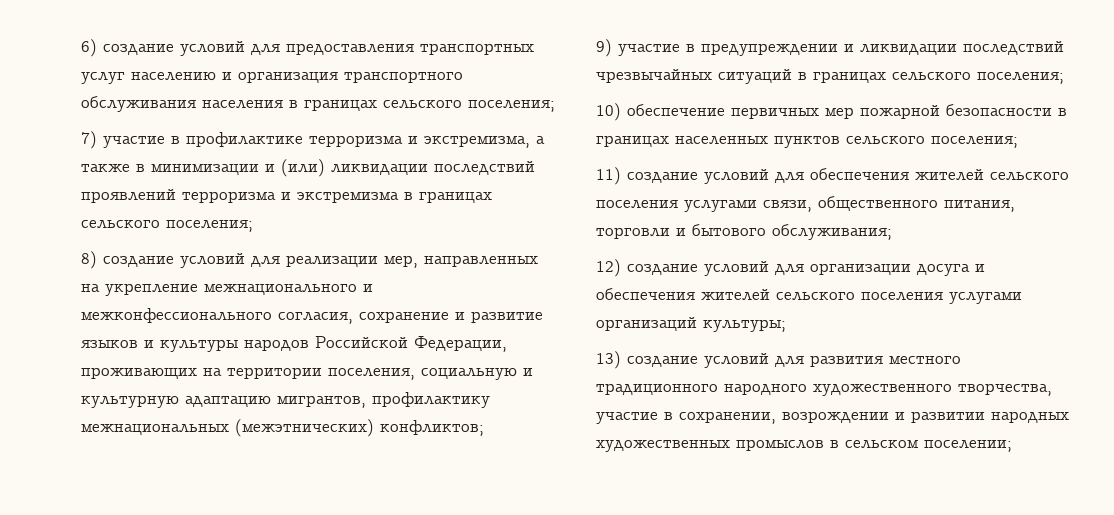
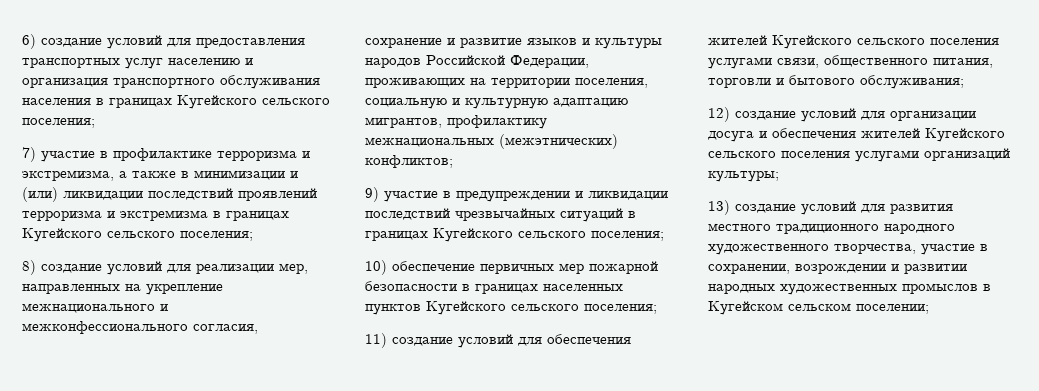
(377, 105) none -> [177,95,257,109] Кугейского
(492, 197) none -> [22,228,102,242] Кугейского
(886, 77) none -> [433,228,513,242] Кугейского
(840, 142) none -> [426,301,506,315] Кугейского
(984, 175) none -> [772,35,852,49] Кугейского
(770, 295) none -> [925,128,1005,142] Кугейского
(839, 444) none -> [708,301,783,315] Кугейском

